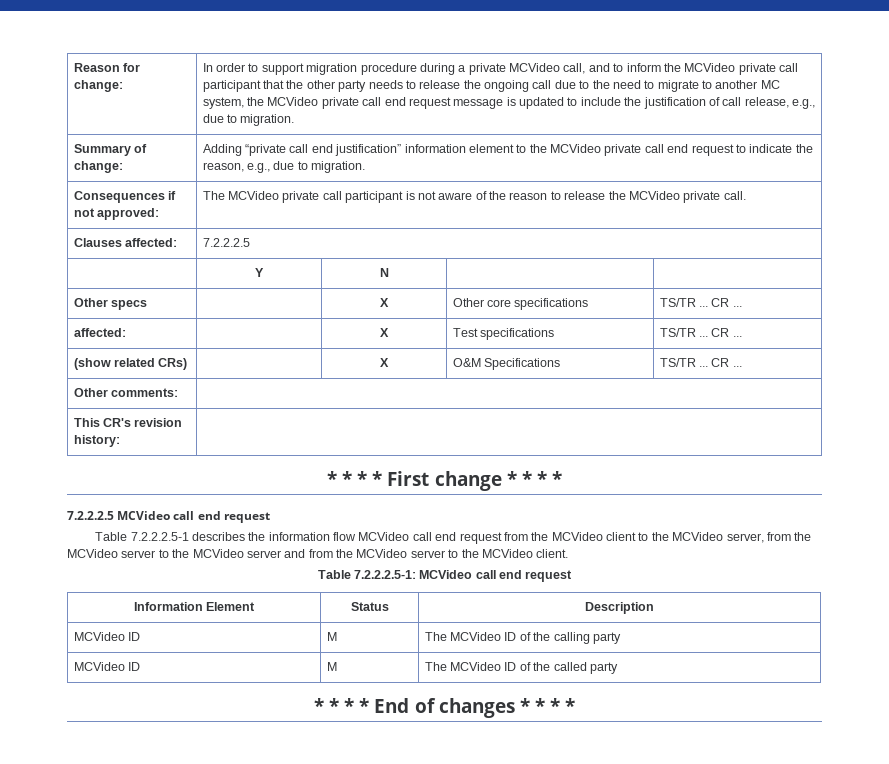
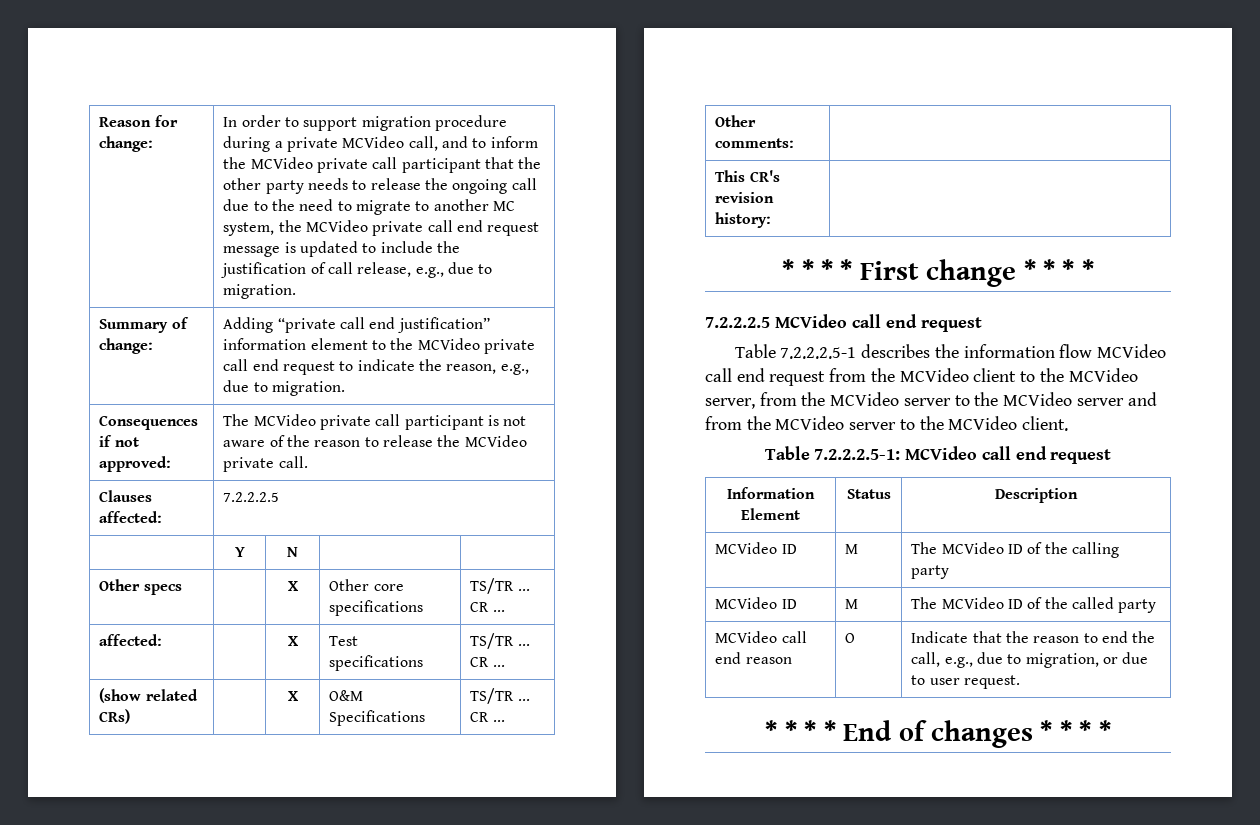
(618, 668) none -> [715,631,807,643] [715,652,792,664] [845,633,856,643] [911,631,1156,643] [911,652,1149,668] [911,675,1020,689] // MCVideo call end reason | O | Indicate that the reason to end the call, e.g., due to migration, or due to user request.

